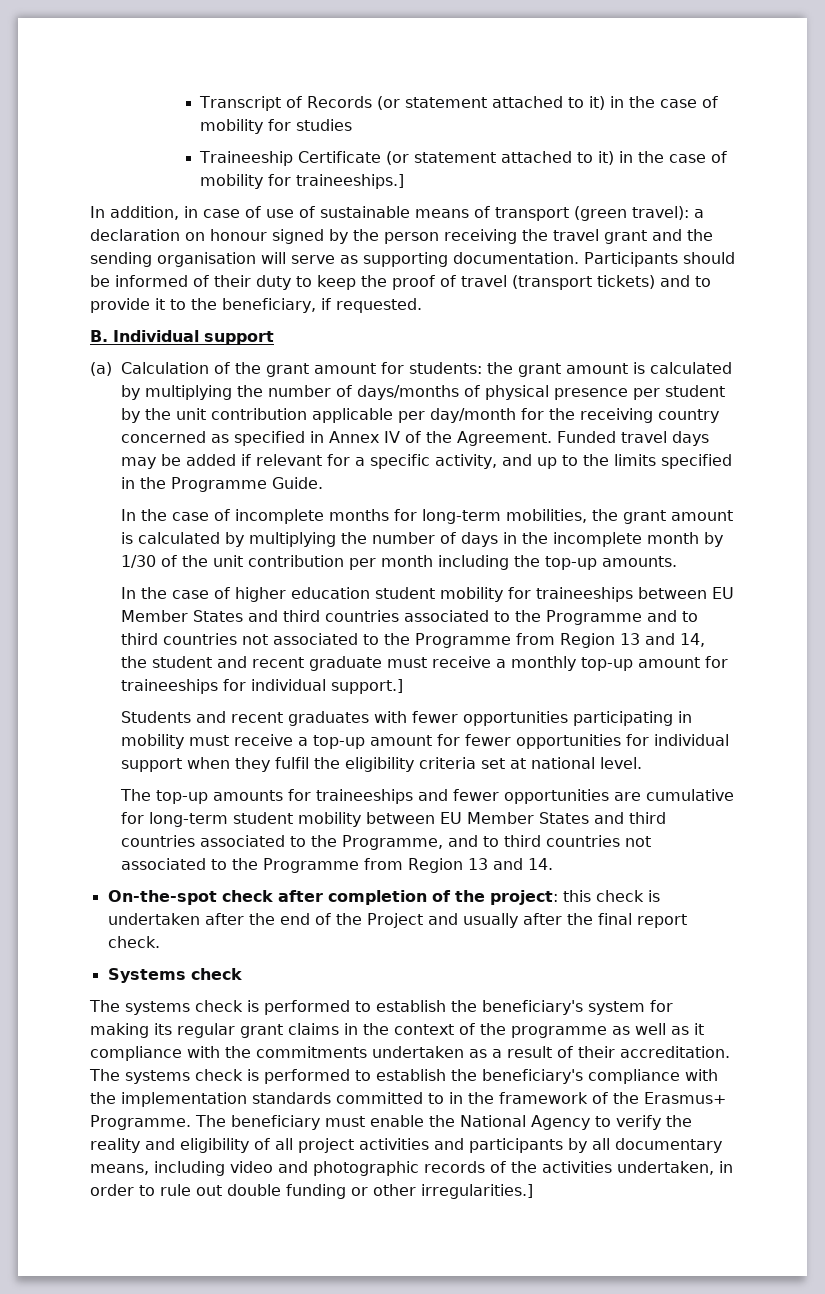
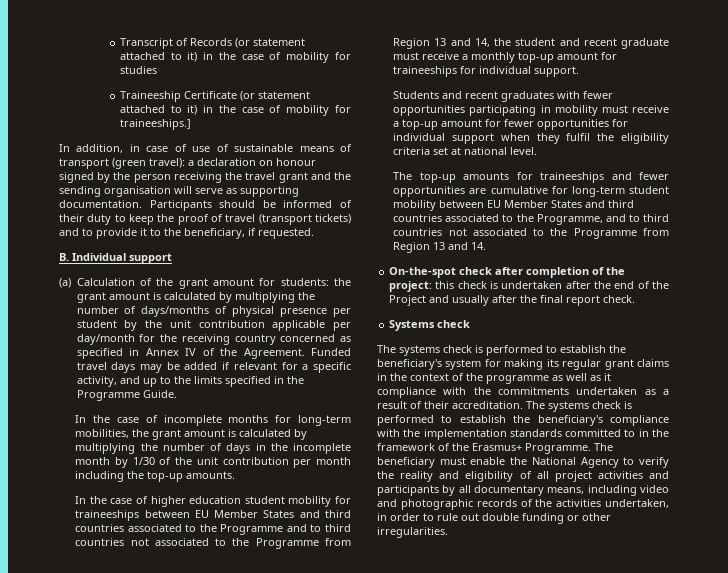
[330,679,403,694] support.] -> [534,66,580,77] support.
[421,1184,533,1199] irregularities.] -> [377,527,448,538] irregularities.

